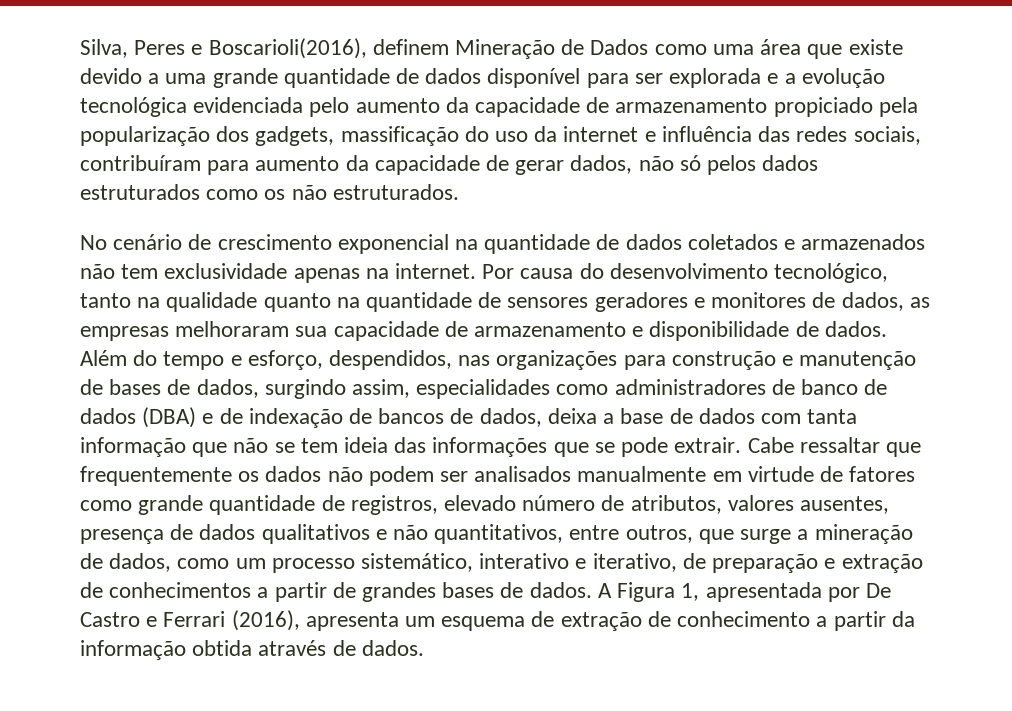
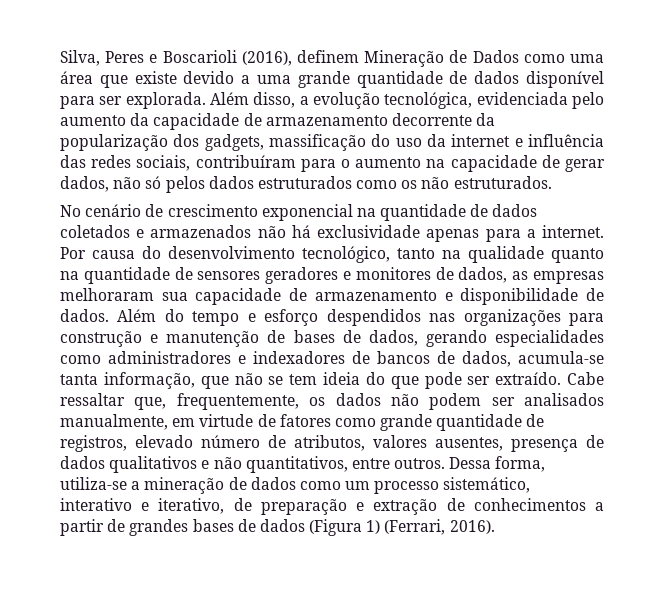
[208,38,367,59] Boscarioli(2016), -> [162,50,292,66] Boscarioli (2016),
[669,68,779,88] explorada e -> [125,92,296,109] explorada. Além disso,
[80,97,187,117] tecnológica -> [384,92,473,109] tecnológica,
[773,97,918,117] propiciado pela -> [391,113,496,126] decorrente da
[255,155,369,171] aumento da -> [340,157,446,168] o aumento na
[121,264,159,279] tem -> [291,225,311,238] há
[365,268,389,279] na -> [485,229,536,242] para a
[247,350,453,370] esforço, despendidos, -> [264,309,421,326] esforço despendidos
[264,379,411,399] surgindo assim, -> [425,330,487,347] gerando
[771,379,888,395] [80,407,858,428] [80,437,186,457] de banco de dados (DBA) e de indexação de bancos de dados, deixa a base de dados com tanta informação -> [238,351,604,367] [60,372,195,389] e indexadores de bancos de dados, acumula-se tanta informação,
[394,437,921,457] [80,466,232,486] das informações que se pode extrair. Cabe ressaltar que frequentemente -> [365,372,604,389] [60,393,299,410] do que pode ser extraído. Cabe ressaltar que, frequentemente,
[577,466,707,482] manualmente -> [60,414,168,430] manualmente,
[625,525,792,544] outros, que surge -> [394,456,546,472] [60,477,127,490] outros. Dessa forma, utiliza-se
[109,553,172,572] dados, -> [250,477,296,490] dados
[529,582,891,602] [80,610,915,631] [80,640,424,660] dados. A Figura 1, apresentada por De Castro e Ferrari (2016), apresenta um esquema de extração de conhecimento a partir da informação obtida através de dados. -> [259,519,495,536] dados (Figura 1) (Ferrari, 2016).

